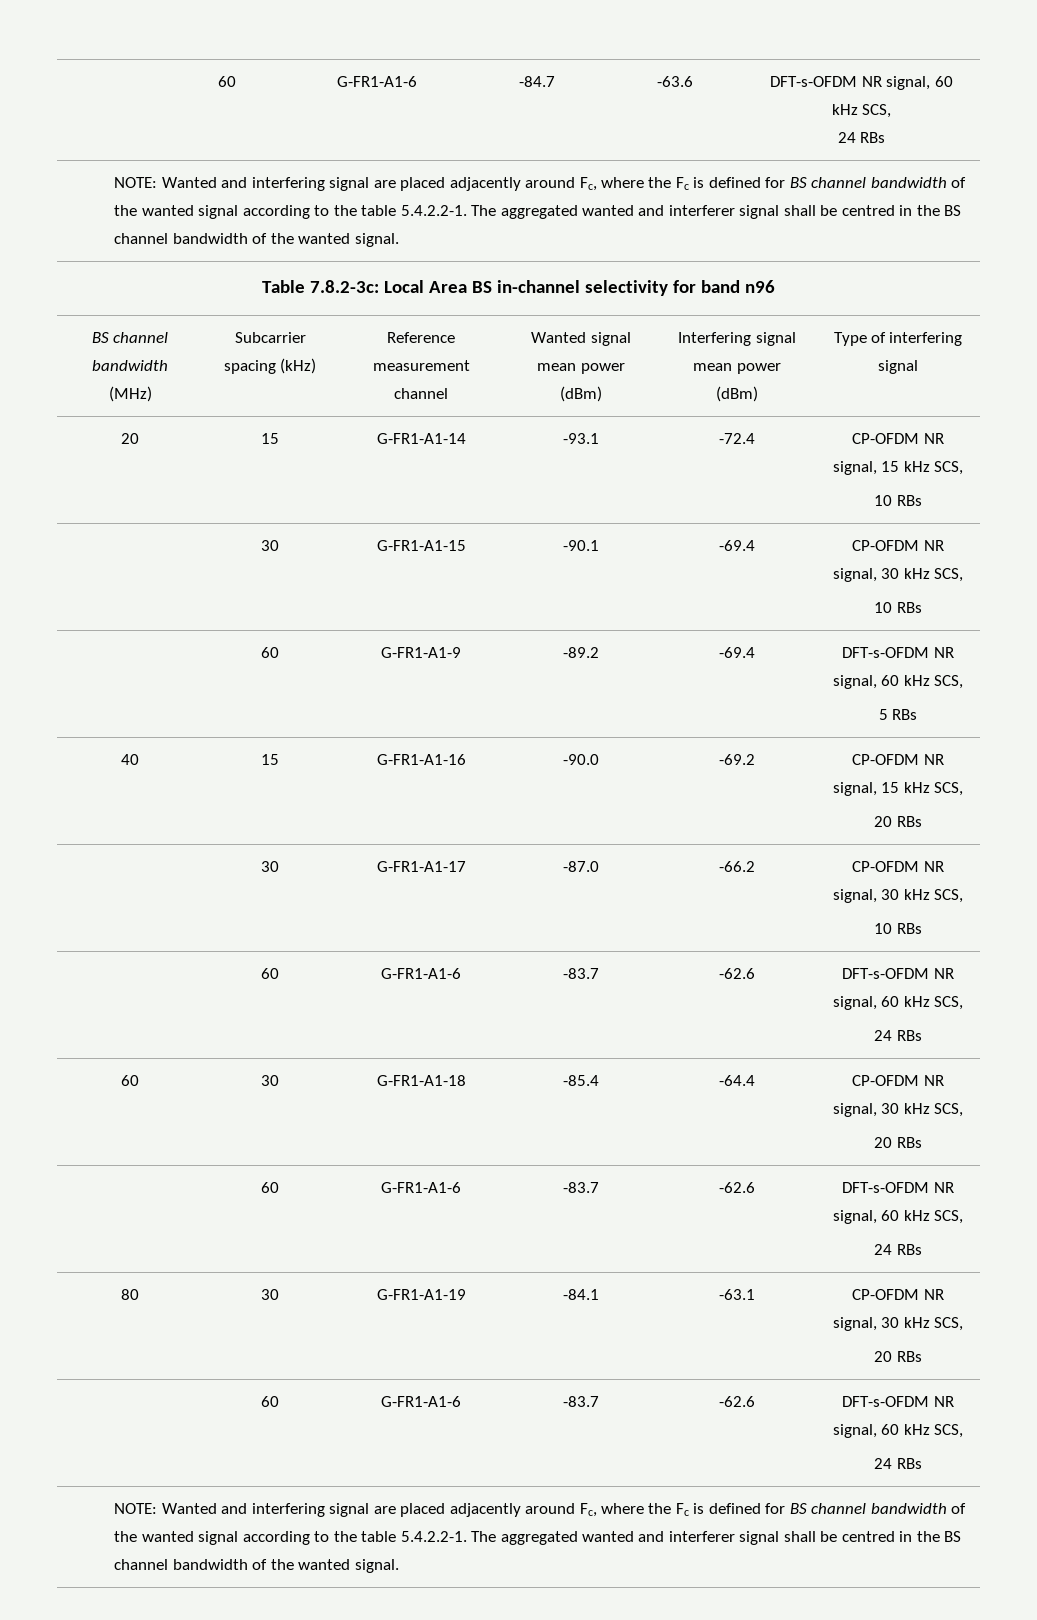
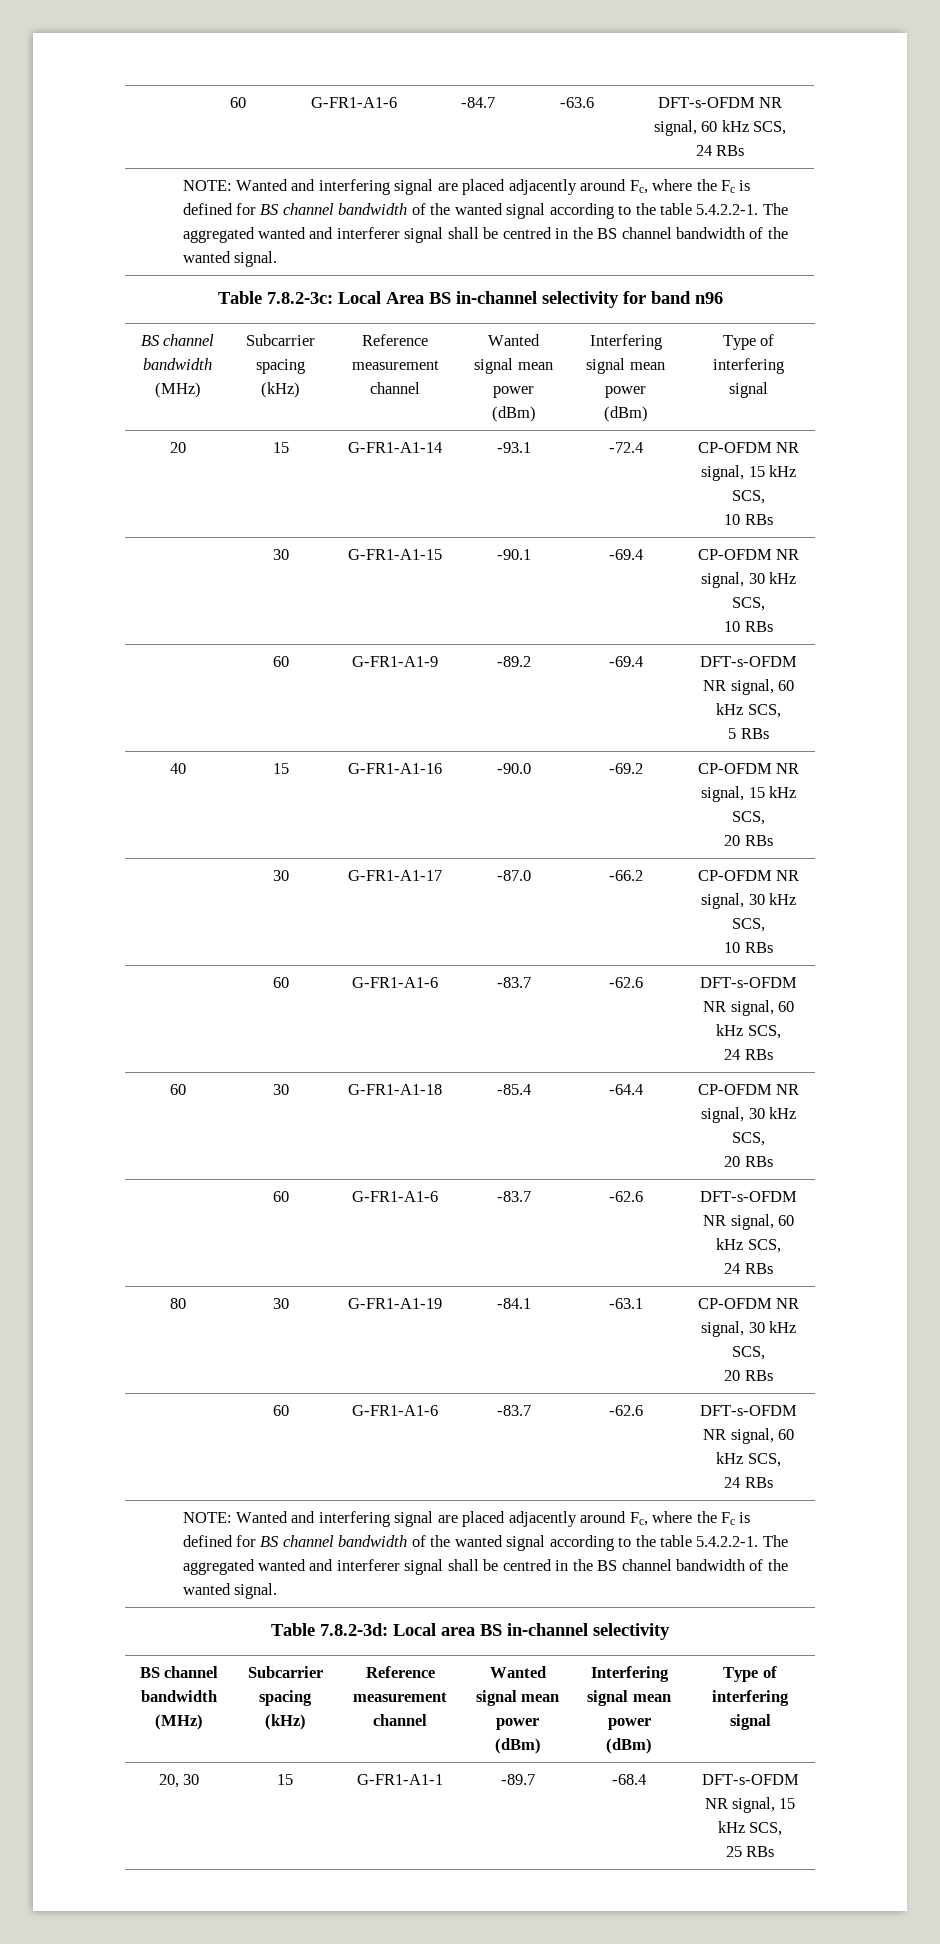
(399, 1566) none -> [271,1623,670,1640] [139,1666,219,1678] [141,1690,217,1702] [155,1714,203,1730] [247,1666,323,1678] [259,1690,312,1706] [264,1714,306,1730] [365,1666,435,1678] [353,1692,447,1702] [373,1714,427,1726] [489,1666,546,1678] [475,1690,560,1706] [496,1718,539,1730] [494,1738,541,1754] [590,1666,669,1682] [587,1690,671,1706] [607,1718,651,1730] [606,1738,652,1754] [723,1666,777,1682] [712,1690,789,1706] [729,1714,771,1730] [158,1774,200,1788] [277,1774,293,1785] [357,1774,443,1785] [500,1774,535,1785] [612,1774,646,1785] [701,1774,799,1785] [704,1797,796,1813] [717,1821,783,1836] [725,1846,775,1857] // Table 7.8.2-3d: Local area BS in-channel selectivity // BS channel bandwidth (MHz) | Subcarrier spacing (kHz) | Reference measurement channel | Wanted signal mean power (dBm) | Interfering signal mean power (dBm) | Type of interfering signal // 20, 30 | 15 | G-FR1-A1-1 | -89.7 | -68.4 | DFT-s-OFDM NR signal, 15 kHz SCS, // 25 RBs

